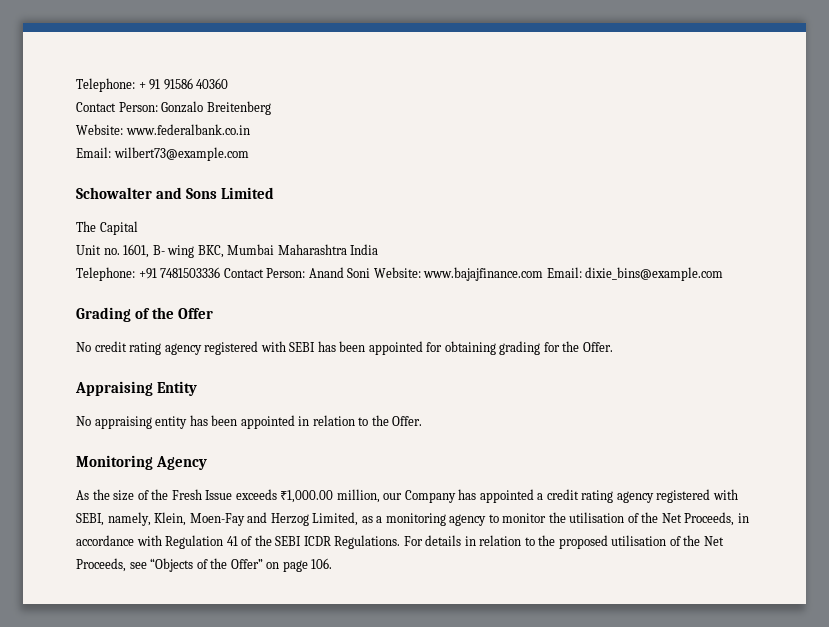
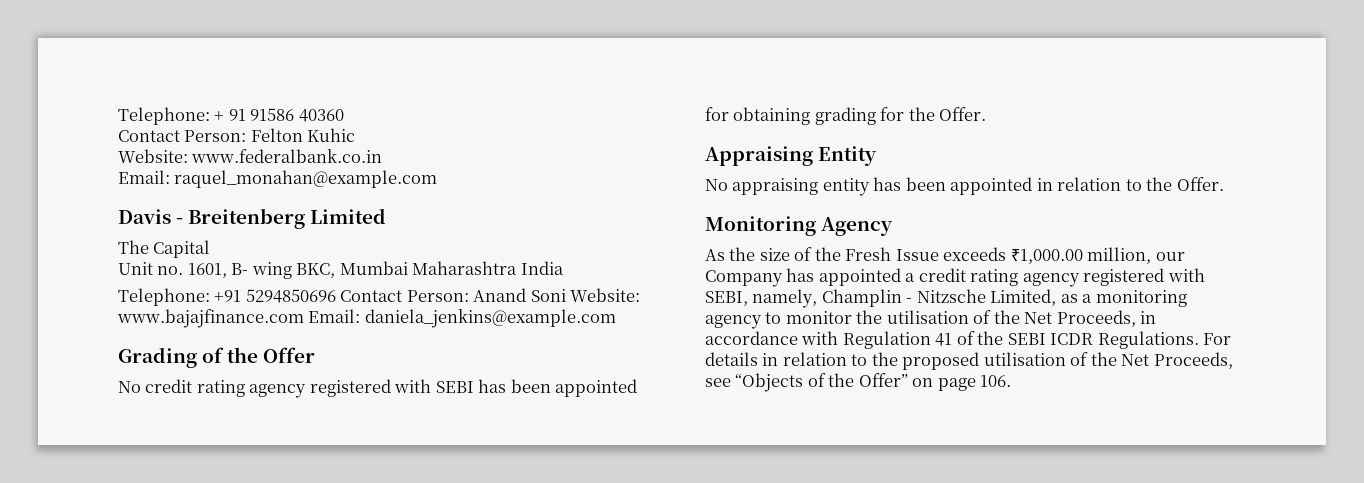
[161,101,271,115] Gonzalo Breitenberg -> [250,128,356,142] Felton Kuhic
[113,147,249,161] [76,187,218,199] wilbert73@example.com // Schowalter and Sons -> [174,170,438,188] [118,208,306,229] raquel_monahan@example.com // Davis - Breitenberg
[160,267,221,278] 7481503336 -> [245,289,336,303] 5294850696
[585,267,724,281] dixie_bins@example.com -> [364,309,616,328] daniela_jenkins@example.com
[154,512,309,526] Klein, Moen-Fay and Herzog -> [821,289,986,307] Champlin - Nitzsche

